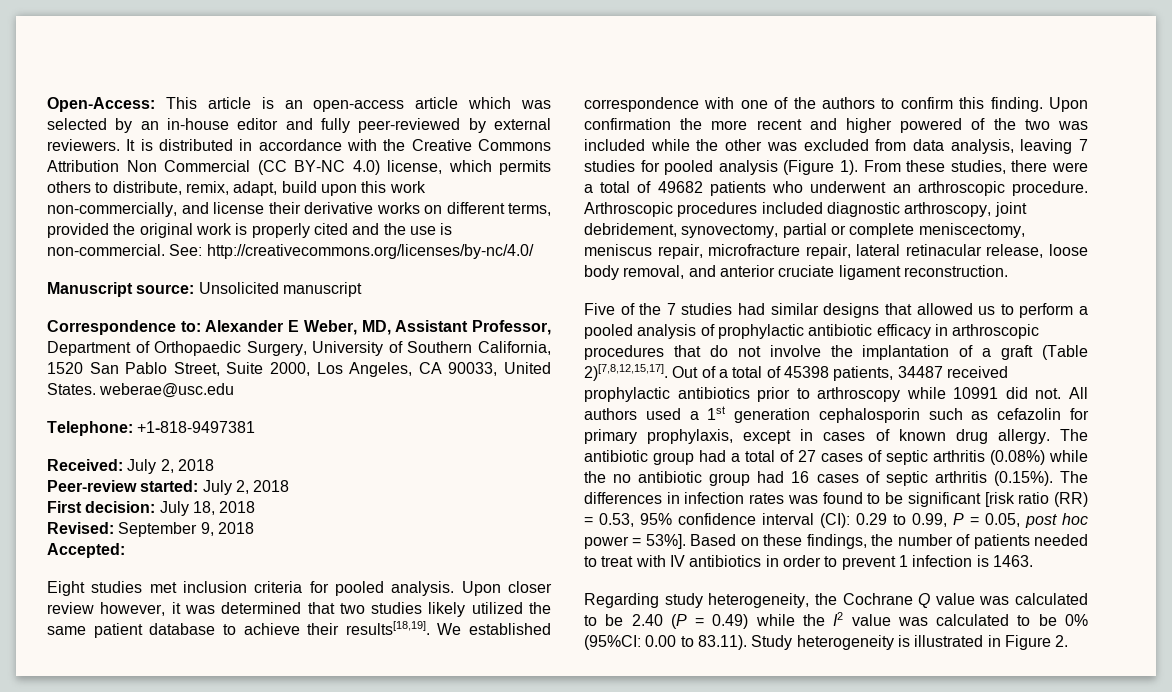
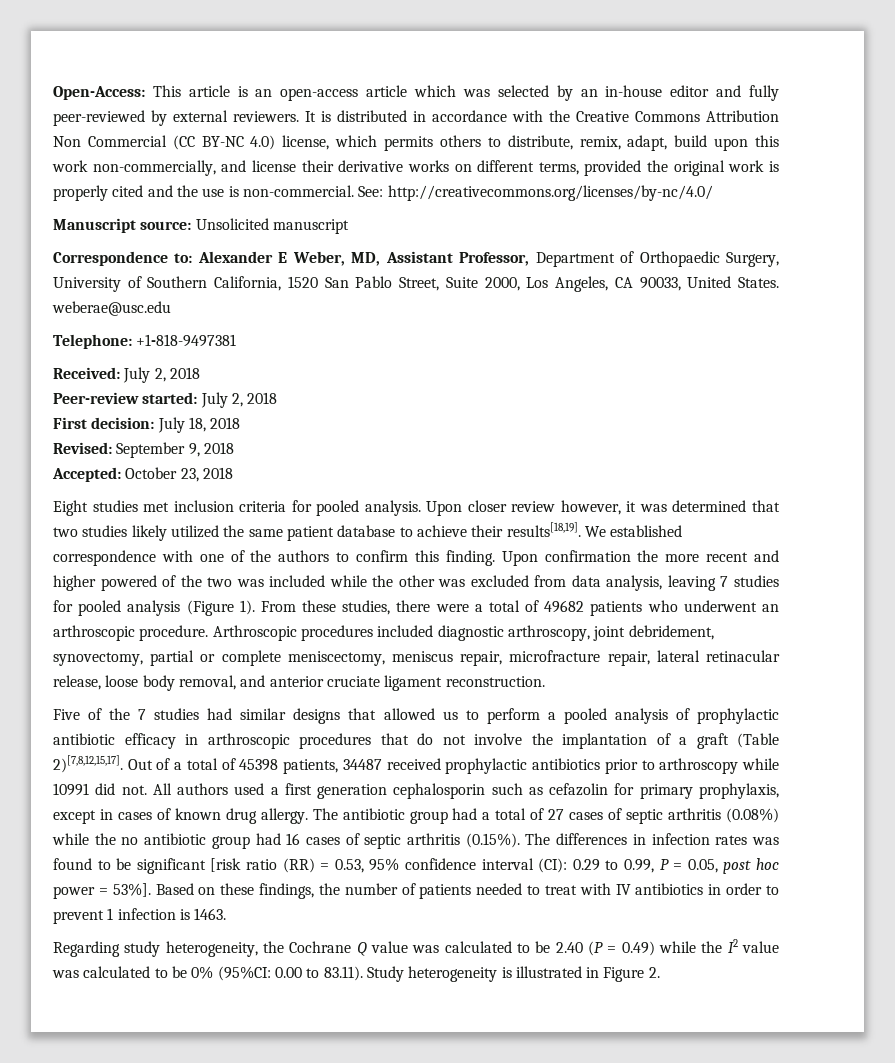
(125, 550) none -> [125,467,233,482] October 23, 2018
[707,406,726,420] 1st -> [284,783,312,795] first

